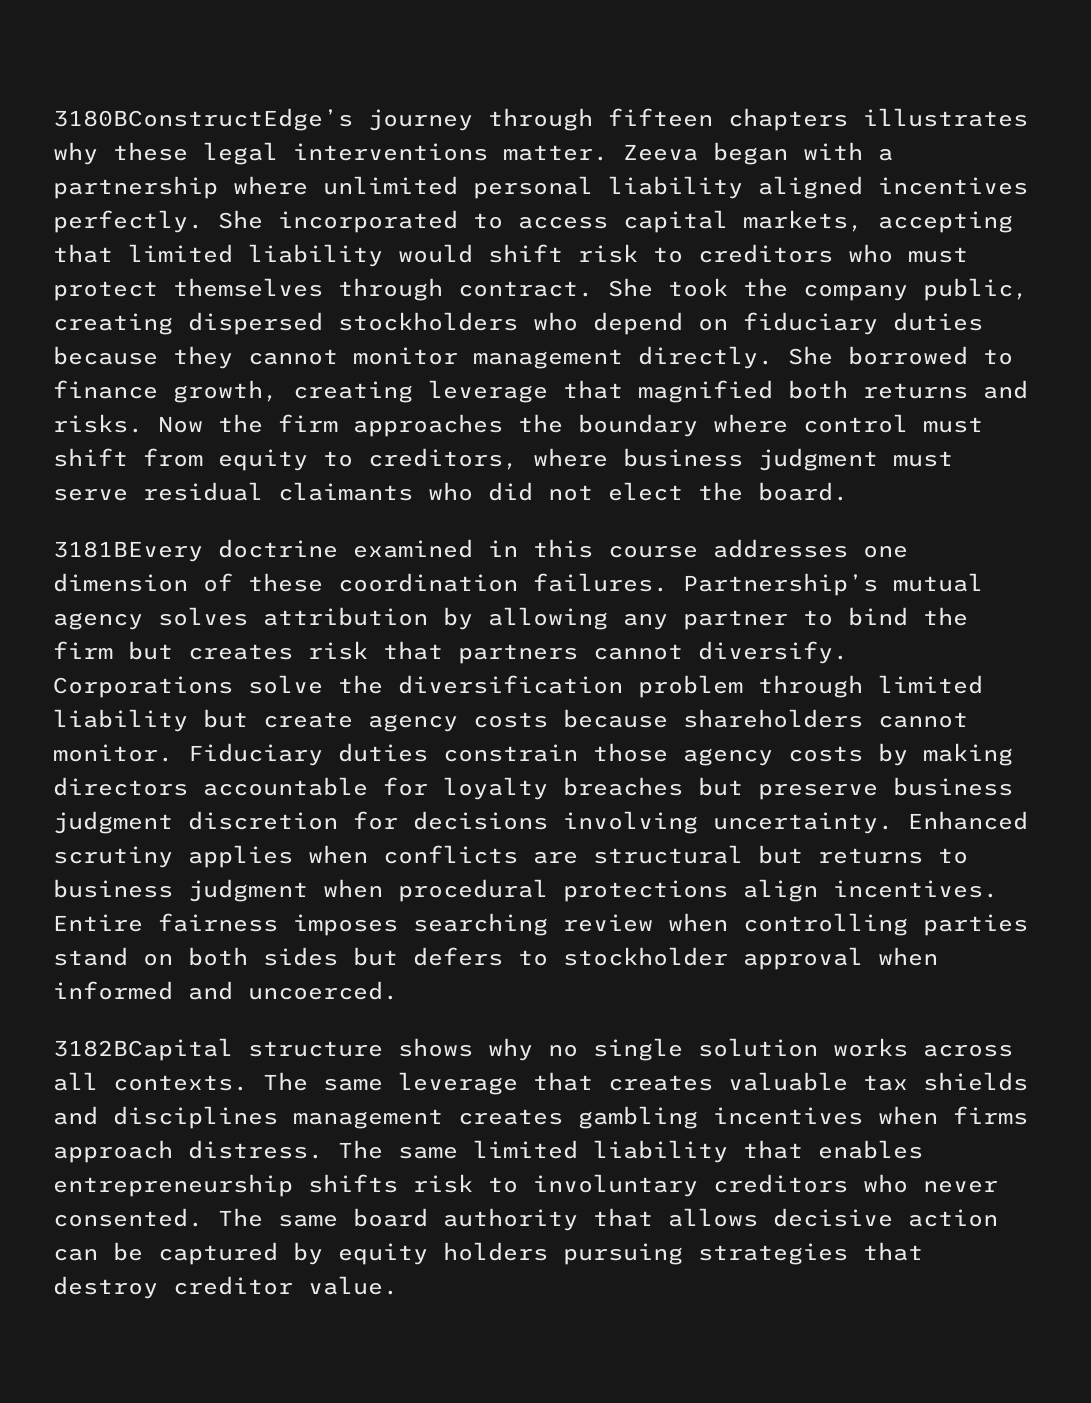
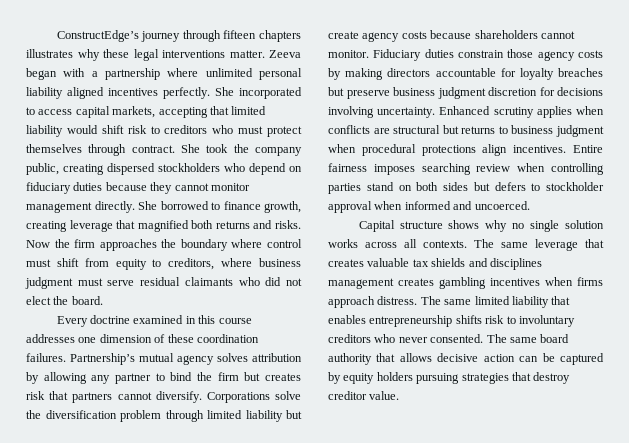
[53,108,353,131] 3180BConstructEdge’s -> [56,30,139,42] ConstructEdge’s
[53,541,203,562] 3181BEvery -> [56,316,88,327] Every
[53,1038,233,1061] 3182BCapital -> [358,220,395,232] Capital

